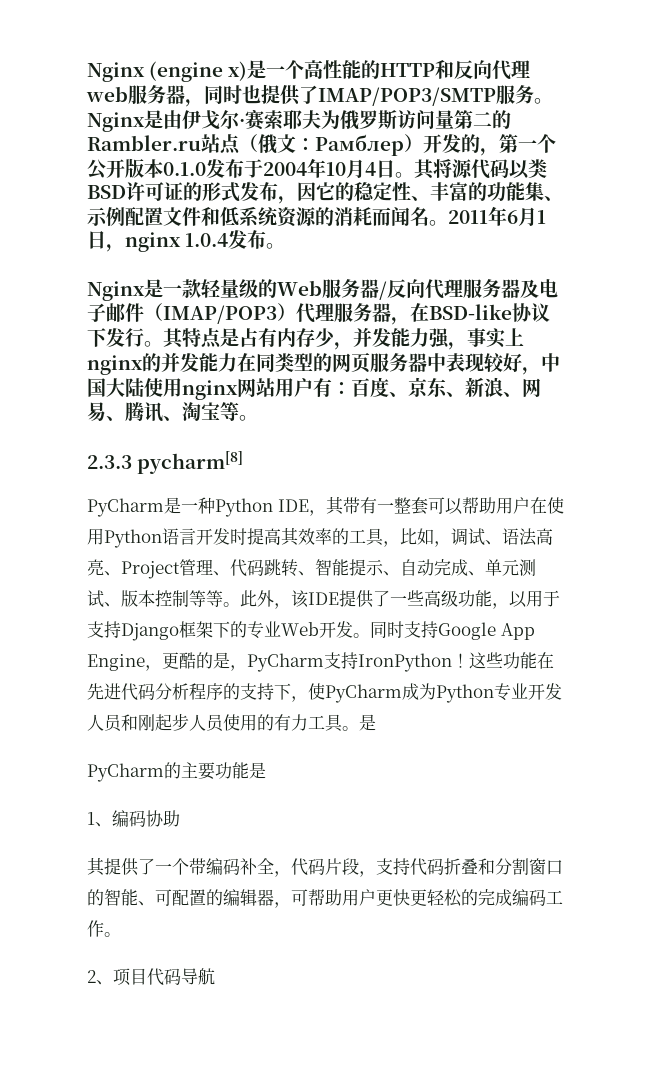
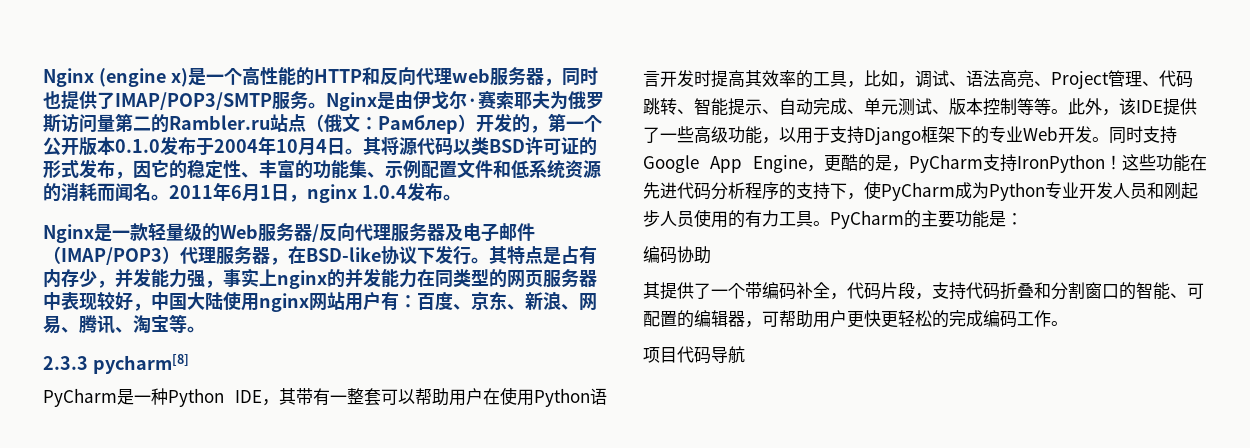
[359,714,376,731] 是 // -> (830, 223) none
[87,812,112,827] // 1、 -> [1006,213,1023,225] ： //
[87,970,113,985] 2、 -> (1068, 323) none

